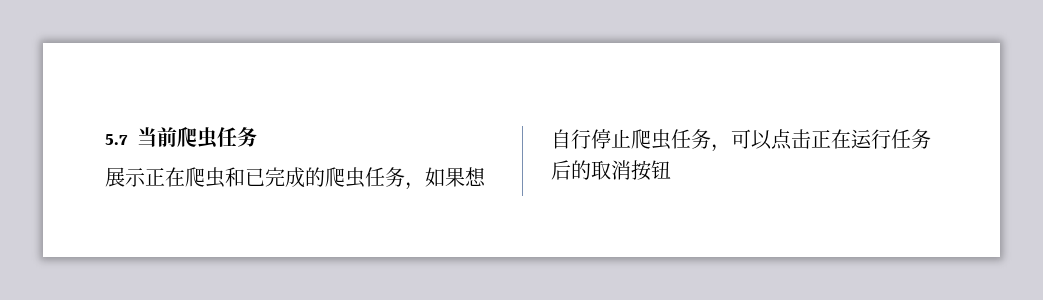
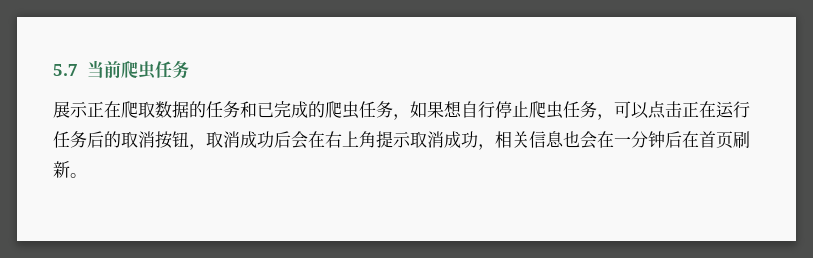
[205,167,225,188] 虫 -> [138,101,240,118] 取数据的任务
(671, 169) none -> [189,131,750,150] [53,161,87,178] ，取消成功后会在右上角提示取消成功，相关信息也会在一分钟后在首页刷新。

